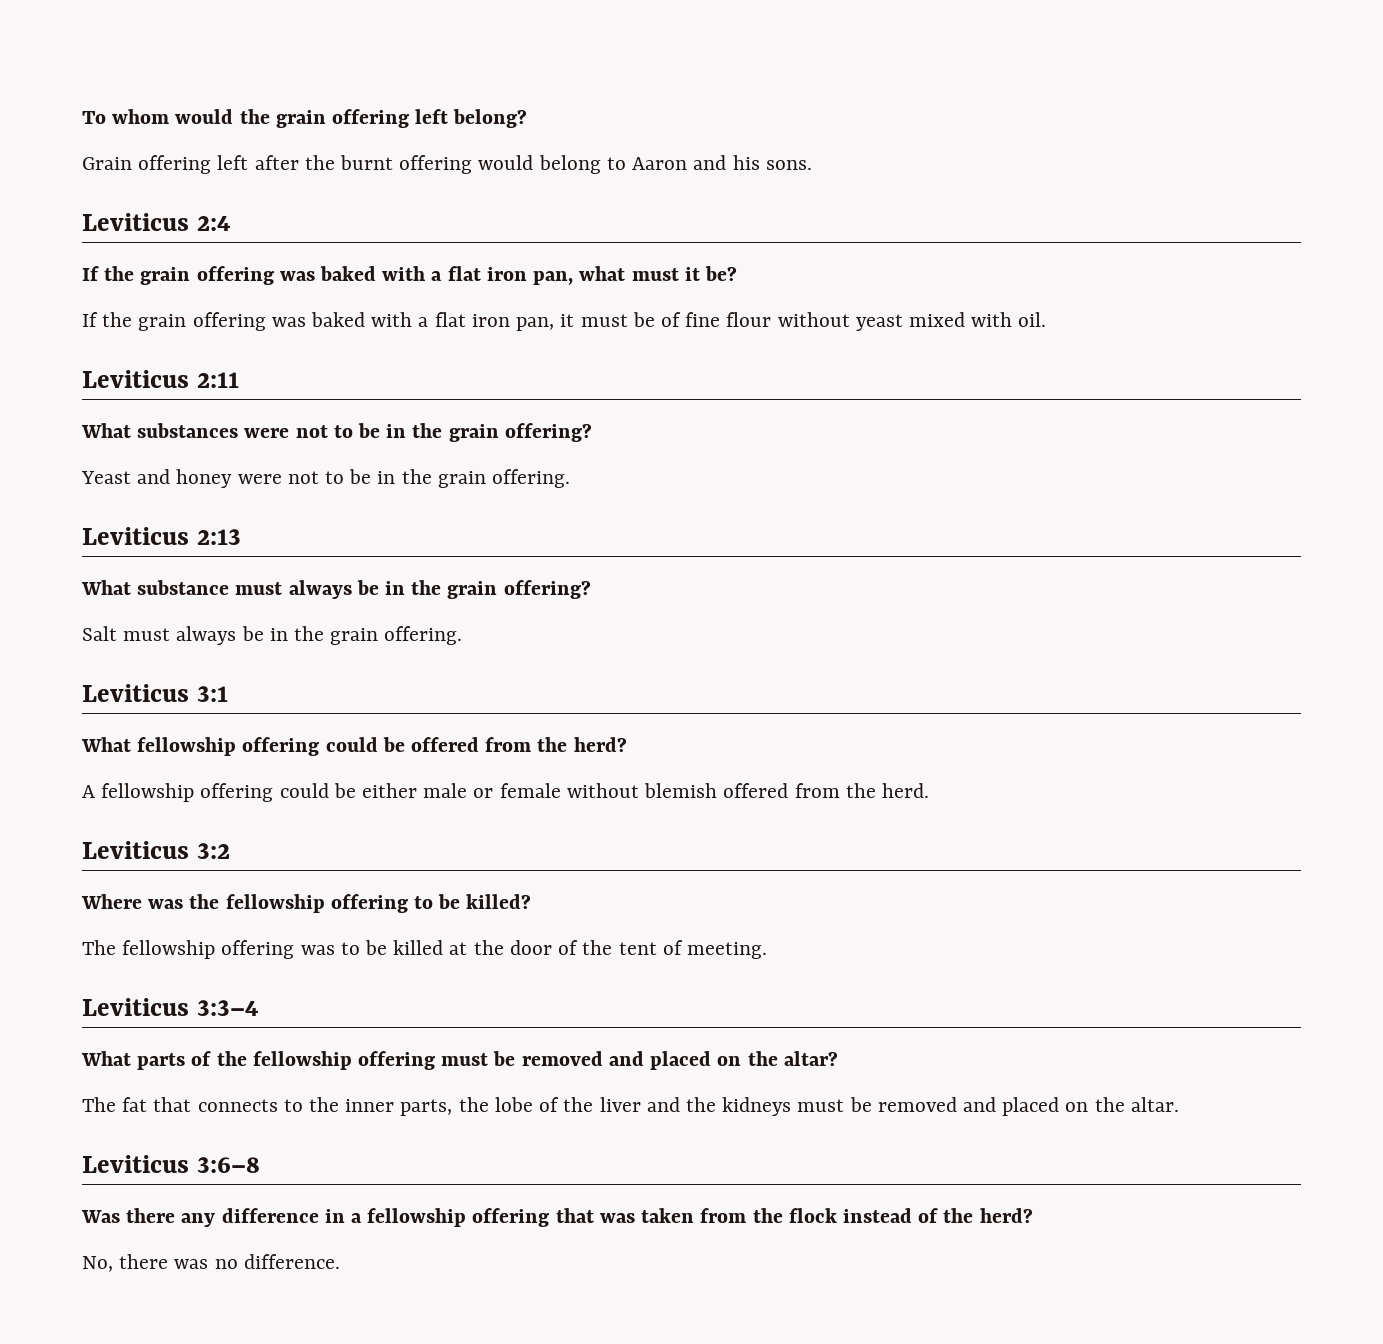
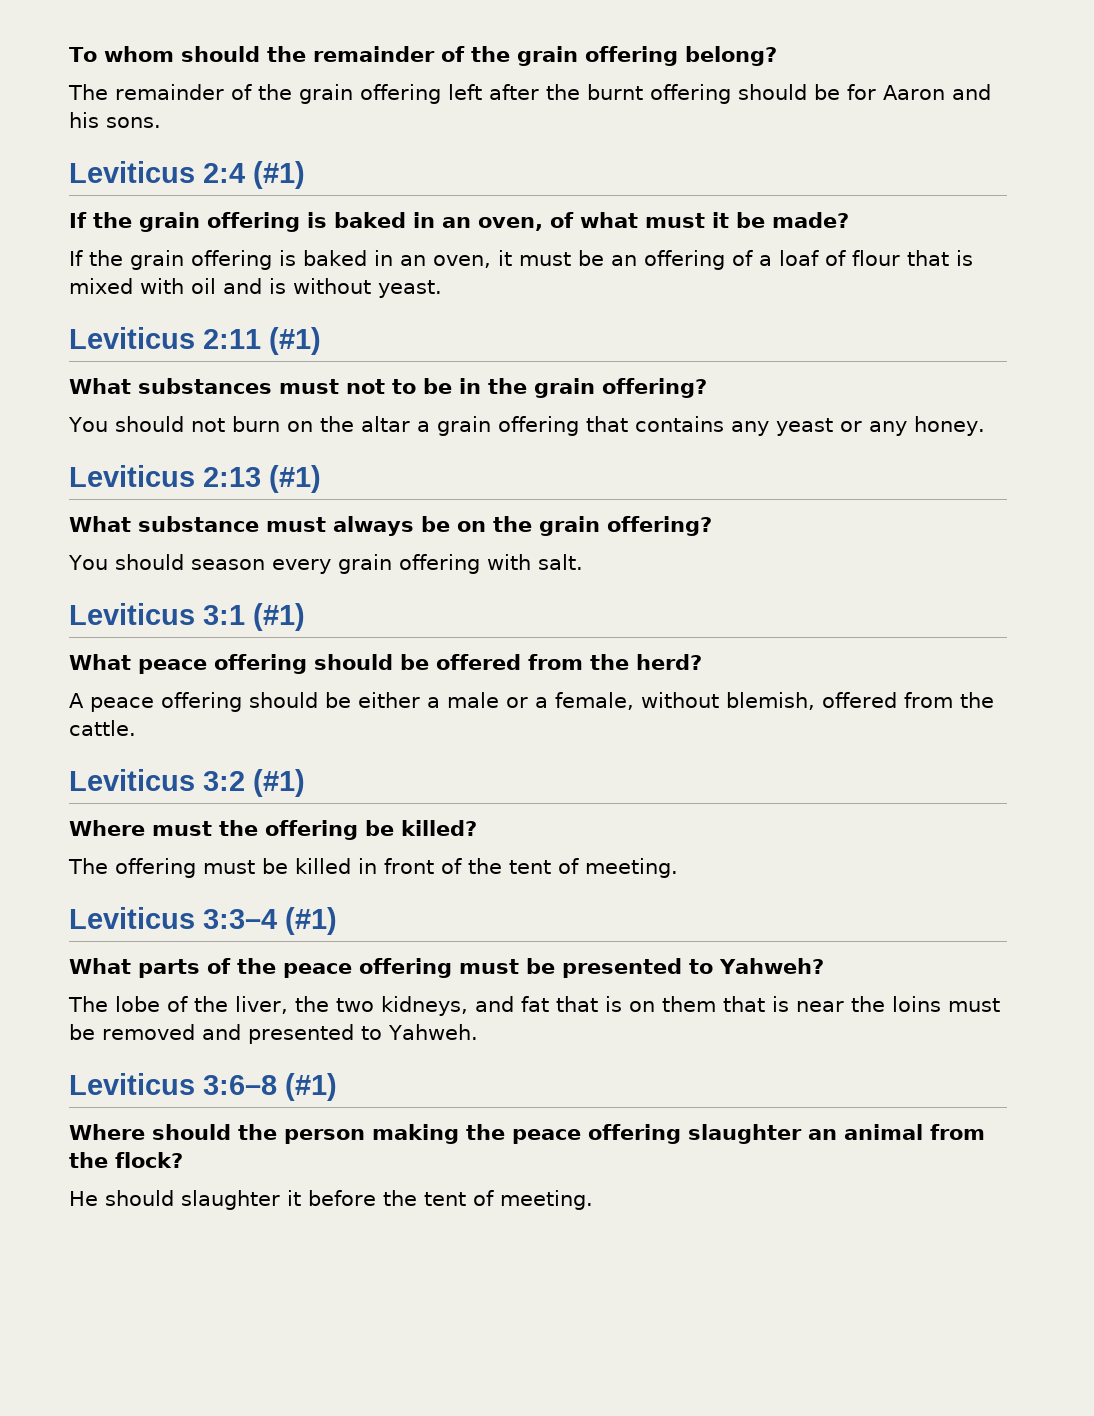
[175,109,449,128] would the grain offering left -> [180,46,678,66] should the remainder of the grain offering
[82,157,132,170] Grain -> [68,84,353,104] The remainder of the grain
[478,155,626,174] would belong to -> [738,84,876,100] should be for
[82,266,574,285] // If the grain offering was baked with a flat iron pan, -> [253,161,305,189] [69,212,574,232] (#1) // If the grain offering is baked in an oven, of
[704,266,737,281] [82,312,1047,331] be? // If the grain offering was baked with a flat iron pan, it must be of fine flour without yeast mixed with oil. -> [736,212,849,228] [69,250,973,270] [69,278,442,298] be made? // If the grain offering is baked in an oven, it must be an offering of a loaf of flour that is mixed with oil and is without yeast.
(239, 380) none -> [269,327,321,355] (#1)
[244,428,290,438] were -> [279,379,339,394] must
[81,469,571,488] Yeast and honey were not to be in the grain offering. -> [68,416,985,436] You should not burn on the altar a grain offering that contains any yeast or any honey.
(241, 537) none -> [269,465,321,493] (#1)
[385,580,591,599] [82,626,463,645] in the grain offering? // Salt must always be in the grain offering. -> [456,516,712,536] [68,554,583,574] on the grain offering? // You should season every grain offering with salt.
[81,737,378,756] // What fellowship offering could -> [253,603,305,631] [69,654,393,674] (#1) // What peace offering should
[101,783,329,802] fellowship offering could -> [90,692,318,712] peace offering should
(418, 790) none -> [427,697,440,708] a
[499,783,929,798] female without blemish offered from the herd. -> [535,692,994,710] [69,720,136,736] a female, without blemish, offered from the cattle.
[81,894,532,913] [82,940,552,959] // Where was the fellowship offering to be killed? // The fellowship offering was to be killed at the door -> [253,769,305,797] [69,820,477,840] [68,858,434,878] (#1) // Where must the offering be killed? // The offering must be killed in front
(258, 1008) none -> [285,907,337,935] (#1)
[252,1051,838,1070] [82,1097,1179,1116] [82,1155,260,1173] [81,1208,1033,1227] [82,1254,340,1272] fellowship offering must be removed and placed on the altar? // The fat that connects to the inner parts, the lobe of the liver and the kidneys must be removed and placed on the altar. // Leviticus 3:6–8 // Was there any difference in a fellowship offering that was taken from the flock instead of the herd? // No, there was no difference. -> [283,958,824,978] [68,996,1000,1016] [69,1024,478,1044] [69,1073,337,1101] [69,1124,985,1144] [69,1152,183,1168] [69,1190,593,1210] peace offering must be presented to Yahweh? // The lobe of the liver, the two kidneys, and fat that is on them that is near the loins must be removed and presented to Yahweh. // Leviticus 3:6–8 (#1) // Where should the person making the peace offering slaughter an animal from the flock? // He should slaughter it before the tent of meeting.

